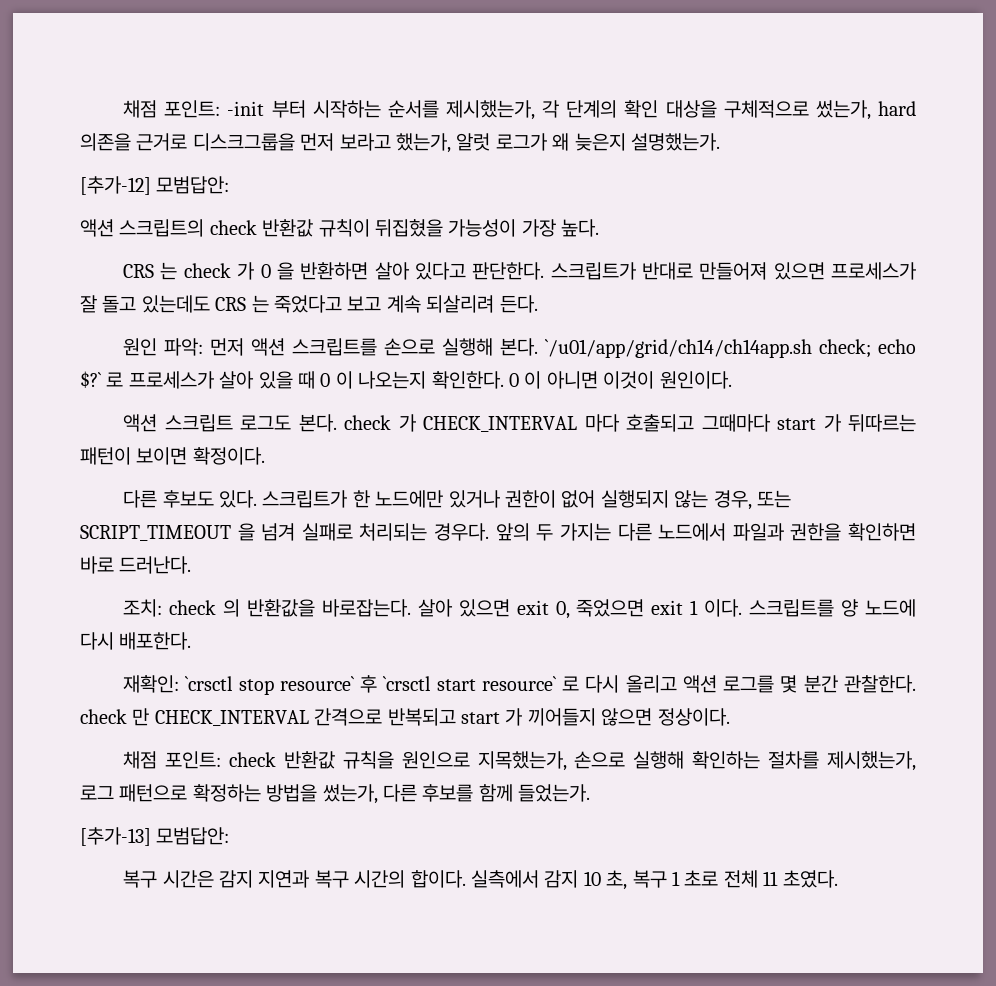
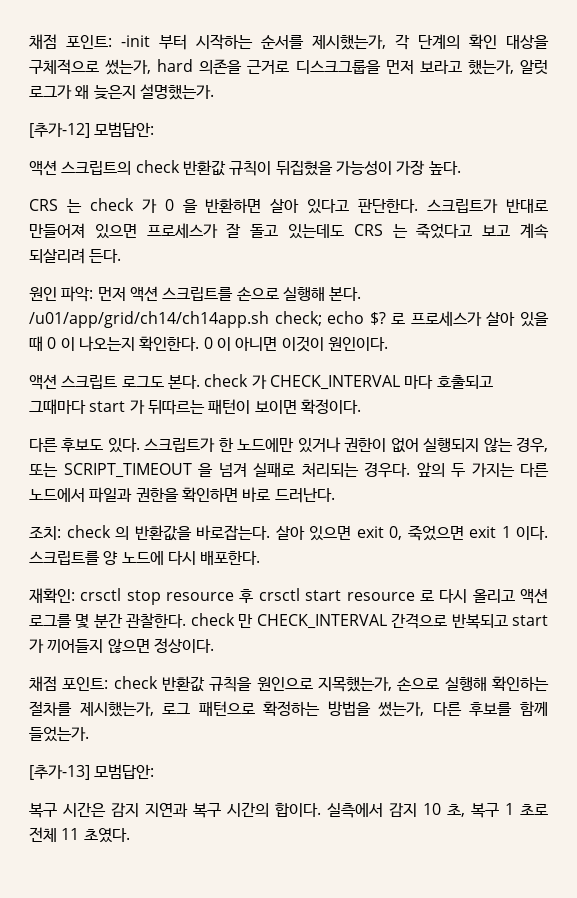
[545,339,813,358] `/u01/app/grid/ch14/ch14app.sh -> [29,311,269,328] /u01/app/grid/ch14/ch14app.sh
[80,371,102,388] $?` -> [369,312,386,325] $?
[185,675,557,695] `crsctl stop resource` 후 `crsctl start resource` -> [80,588,415,605] crsctl stop resource 후 crsctl start resource

